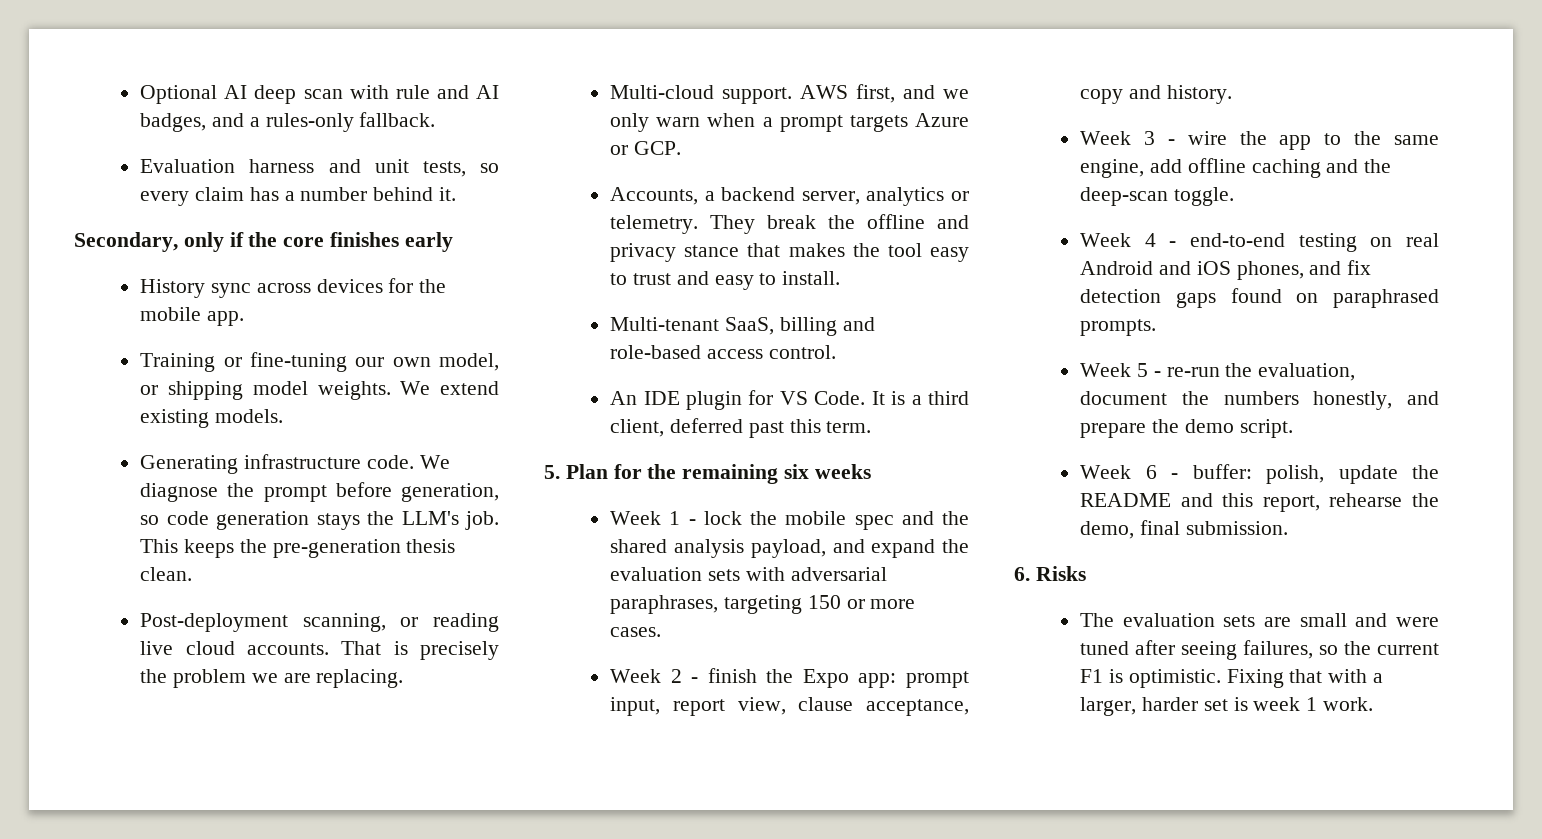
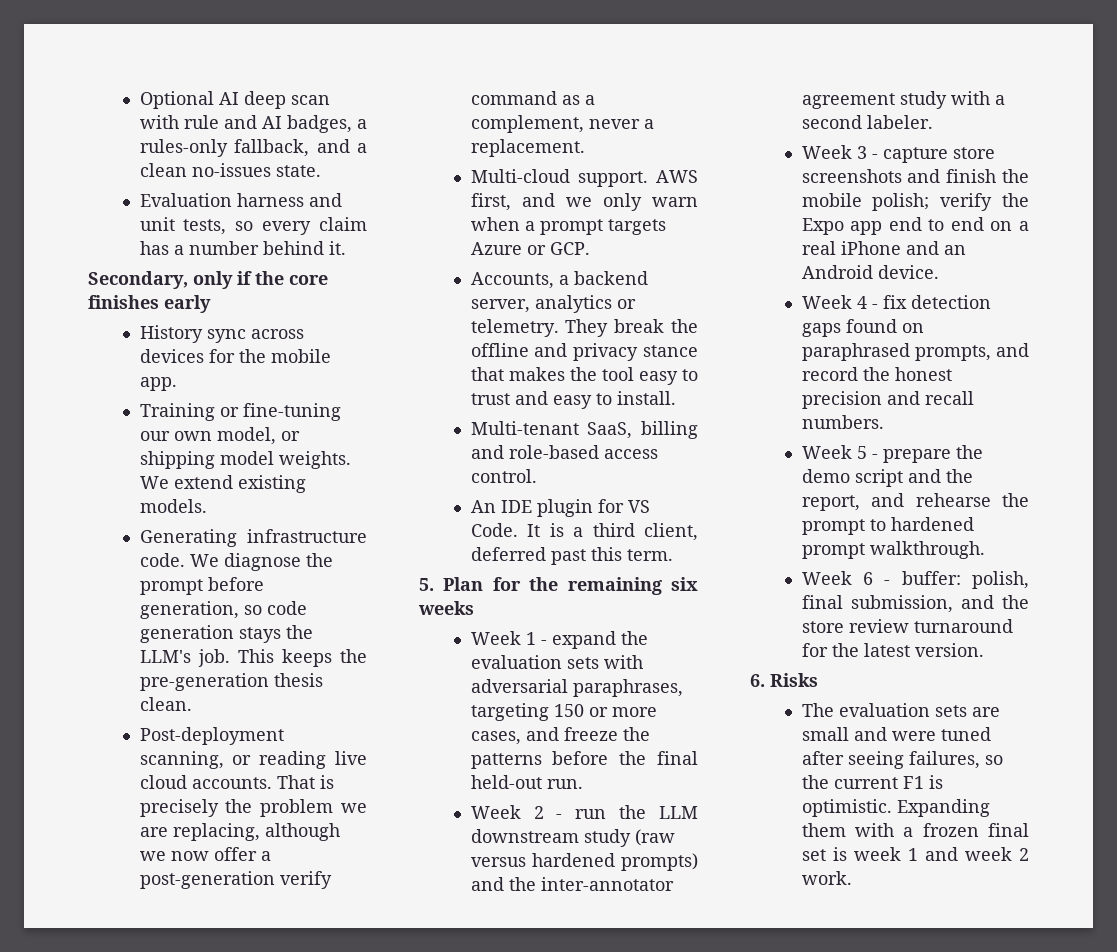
[212,112,436,132] and a rules-only fallback. -> [356,119,367,129] [139,139,367,157] [139,163,321,177] a rules-only fallback, and a clean no-issues state.
[316,669,404,688] replacing. -> [172,823,340,841] [139,847,271,861] [139,871,332,889] [470,91,595,105] [470,115,654,133] [470,139,585,157] replacing, although we now offer a post-generation verify command as a complement, never a replacement.
[703,511,969,530] [610,539,865,558] lock the mobile spec and the shared analysis payload, and -> (547, 642) none
[610,627,662,637] [610,668,969,688] [610,697,969,716] [1080,85,1232,104] [1080,131,1439,150] [1080,158,1392,178] [1080,187,1235,206] [1080,233,1439,252] [1080,261,1342,280] cases. // Week 2 - finish the Expo app: prompt input, report view, clause acceptance, copy and history. // Week 3 - wire the app to the same engine, add offline caching and the deep-scan toggle. // Week 4 - end-to-end testing on real Android and iOS phones, and -> [470,727,650,745] [470,751,698,769] [470,775,583,789] [470,805,698,819] [470,829,675,847] [470,853,698,871] [470,877,674,891] [801,91,1005,109] [801,115,933,129] [801,145,995,163] [801,169,1029,183] [801,193,1029,211] [801,217,1029,235] [801,241,966,255] [801,265,939,279] [801,295,878,309] cases, and freeze the patterns before the final held-out run. // Week 2 - run the LLM downstream study (raw versus hardened prompts) and the inter-annotator agreement study with a second labeler. // Week 3 - capture store screenshots and finish the mobile polish; verify the Expo app end to end on a real iPhone and an Android device. // Week 4 -
[1080,319,1157,336] [1080,363,1356,381] [1080,391,1439,410] [1080,419,1293,438] prompts. // Week 5 - re-run the evaluation, document the numbers honestly, and prepare the demo script. -> [914,343,1029,361] [801,367,952,381] [801,391,974,409] [801,415,884,429] [801,445,983,463] [801,469,973,487] [801,493,1029,511] [801,517,974,535] [801,541,985,559] prompts, and record the honest precision and recall numbers. // Week 5 - prepare the demo script and the report, and rehearse the prompt to hardened prompt walkthrough.
[1338,465,1439,484] [1080,493,1439,512] [1080,520,1288,539] update the README and this report, rehearse the demo, final submission. -> [801,595,1029,613] [801,619,1013,633] [801,643,984,657] final submission, and the store review turnaround for the latest version.
[1226,669,1384,688] [1080,697,1199,716] Fixing that with a larger, harder -> [896,799,990,817] [801,823,1029,837] Expanding them with a frozen final
(1318, 704) none -> [924,847,1029,861] and week 2

